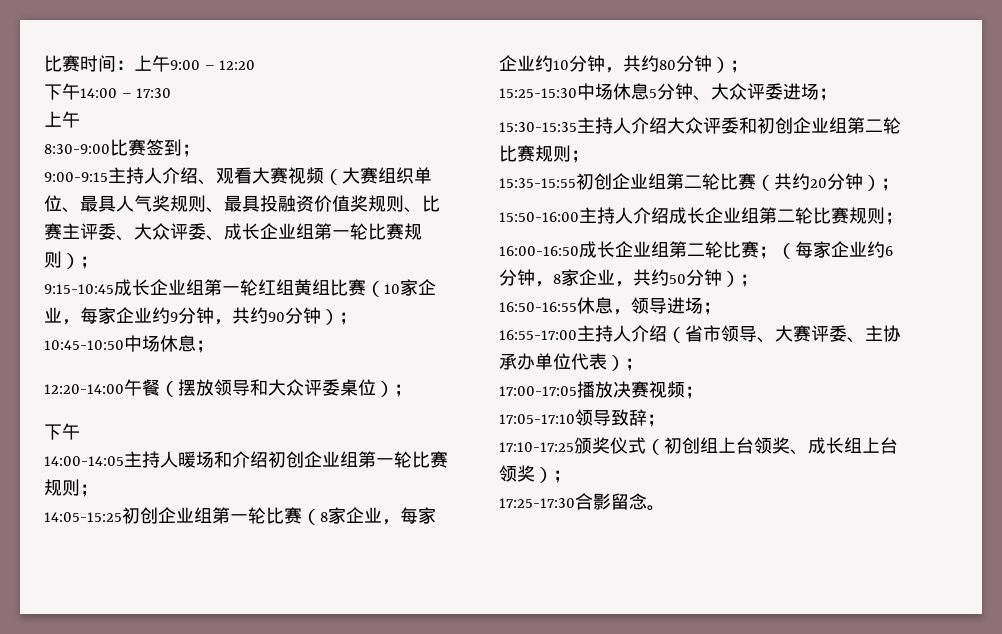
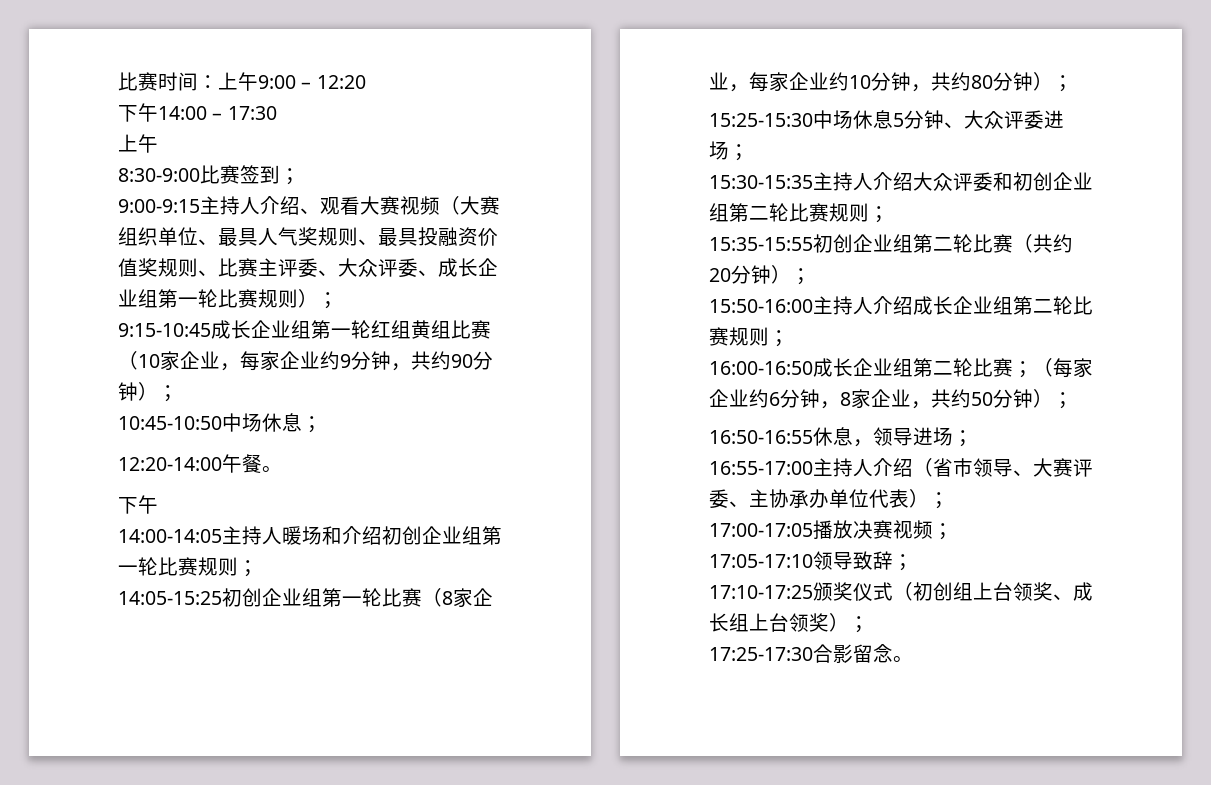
[160,379,412,397] （摆放领导和大众评委桌位）； -> [262,466,282,472] 。

